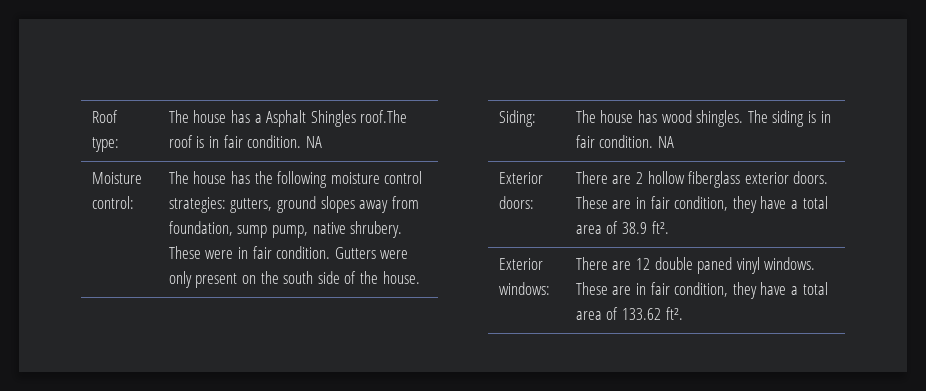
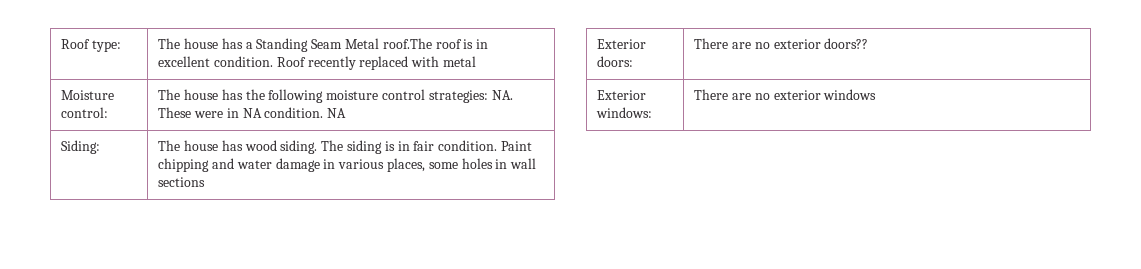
[266,110,356,127] Asphalt Shingles -> [256,38,379,52] Standing Seam Metal
[223,135,322,148] fair condition. NA -> [158,56,476,70] excellent condition. Roof recently replaced with metal
[230,196,419,213] [168,221,403,238] [168,246,409,259] [168,271,420,288] gutters, ground slopes away from foundation, sump pump, native shrubery. These were in fair condition. Gutters were only present on the south side of the house. -> [491,90,513,100] [158,107,347,118] NA. These were in NA condition. NA
[696,110,744,127] shingles. -> [280,140,318,154] siding.
[658,136,675,148] [498,172,543,184] [498,196,534,209] [575,171,829,188] [575,196,828,213] [575,221,669,234] [498,258,543,270] [498,282,550,295] [575,257,816,274] [575,282,828,299] [575,307,683,320] NA // Exterior doors: | There are 2 hollow fiberglass exterior doors. These are in fair condition, they have a total area of 38.9 ft². // Exterior windows: | There are 12 double paned vinyl windows. These are in fair condition, they have a total area of 133.62 ft². -> [500,141,532,151] [158,158,537,172] [158,177,206,187] [597,39,647,49] [597,56,634,67] [694,38,869,49] [597,90,647,100] [596,107,653,118] [694,89,877,100] Paint chipping and water damage in various places, some holes in wall sections // Exterior doors: | There are no exterior doors?? // Exterior windows: | There are no exterior windows

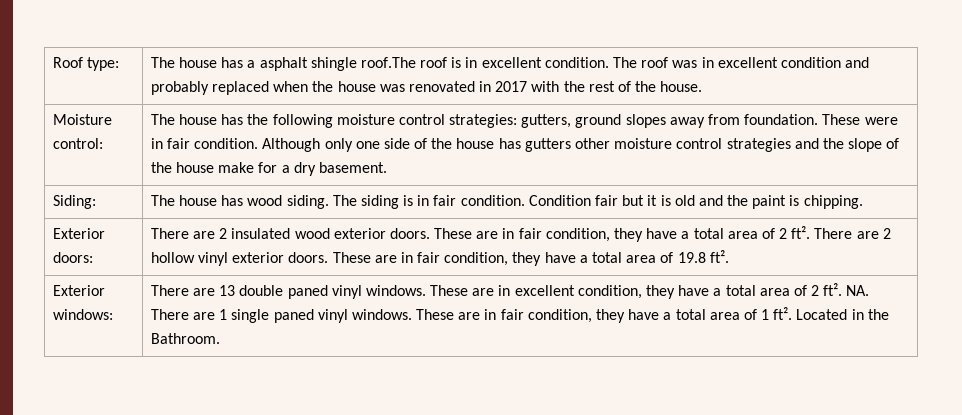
[256,38,379,52] Standing Seam Metal -> [259,57,357,71] asphalt shingle
[276,56,476,70] Roof recently replaced with metal -> [612,57,870,68] [150,81,703,95] The roof was in excellent condition and probably replaced when the house was renovated in 2017 with the rest of the house.
[491,90,513,100] [158,107,347,118] NA. These were in NA condition. NA -> [521,114,898,128] [150,138,900,152] [150,162,387,176] gutters, ground slopes away from foundation. These were in fair condition. Although only one side of the house has gutters other moisture control strategies and the slope of the house make for a dry basement.
[500,141,532,151] [158,158,537,172] [158,177,206,187] [597,39,647,49] [597,56,634,67] [694,38,869,49] [597,90,647,100] [596,107,653,118] [694,89,877,100] Paint chipping and water damage in various places, some holes in wall sections // Exterior doors: | There are no exterior doors?? // Exterior windows: | There are no exterior windows -> [528,195,863,209] [52,228,105,239] [52,252,93,263] [150,226,891,242] [150,250,729,266] [52,285,105,296] [52,309,113,320] [150,283,870,299] [150,307,889,323] [150,333,220,344] Condition fair but it is old and the paint is chipping. // Exterior doors: | There are 2 insulated wood exterior doors. These are in fair condition, they have a total area of 2 ft². There are 2 hollow vinyl exterior doors. These are in fair condition, they have a total area of 19.8 ft². // Exterior windows: | There are 13 double paned vinyl windows. These are in excellent condition, they have a total area of 2 ft². NA. There are 1 single paned vinyl windows. These are in fair condition, they have a total area of 1 ft². Located in the Bathroom.

